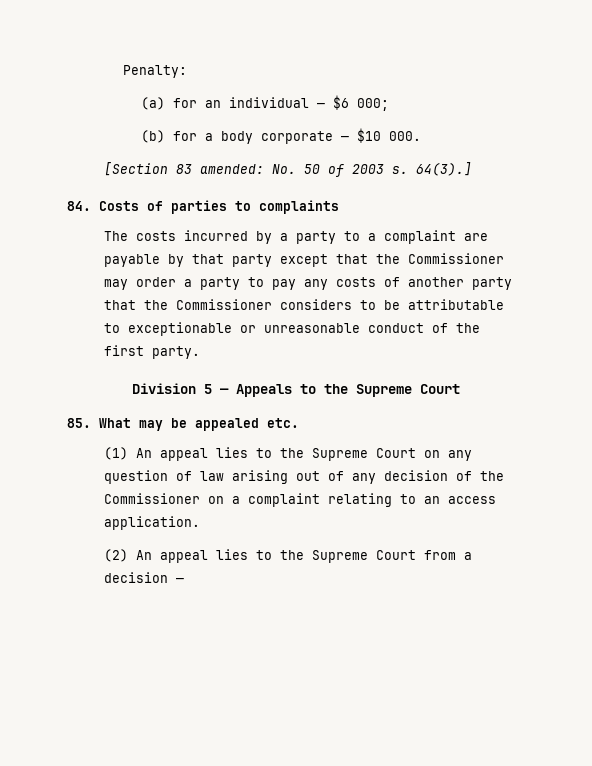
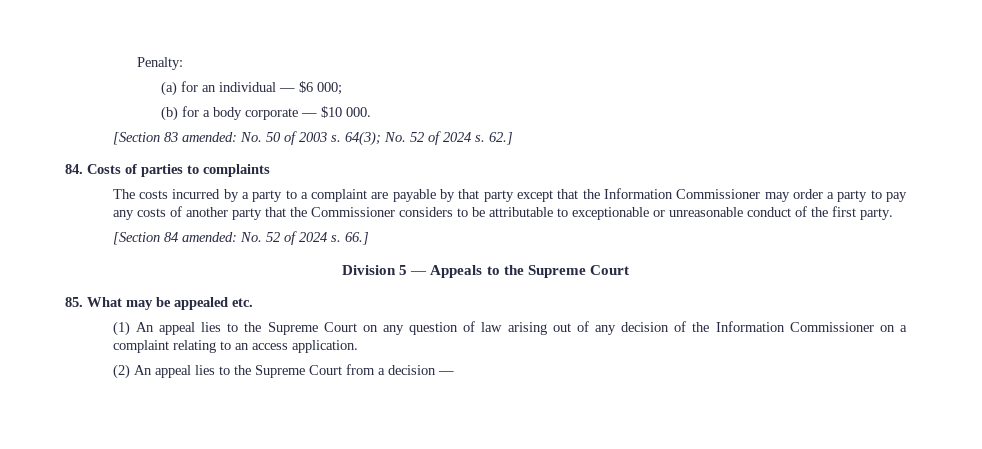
[416,162,473,176] 64(3).] -> [344,131,513,146] 64(3); No. 52 of 2024 s. 62.]
(401, 259) none -> [603,188,673,199] Information
(201, 352) none -> [112,231,369,245] // [Section 84 amended: No. 52 of 2024 s. 66.]
(505, 476) none -> [715,321,785,332] Information

